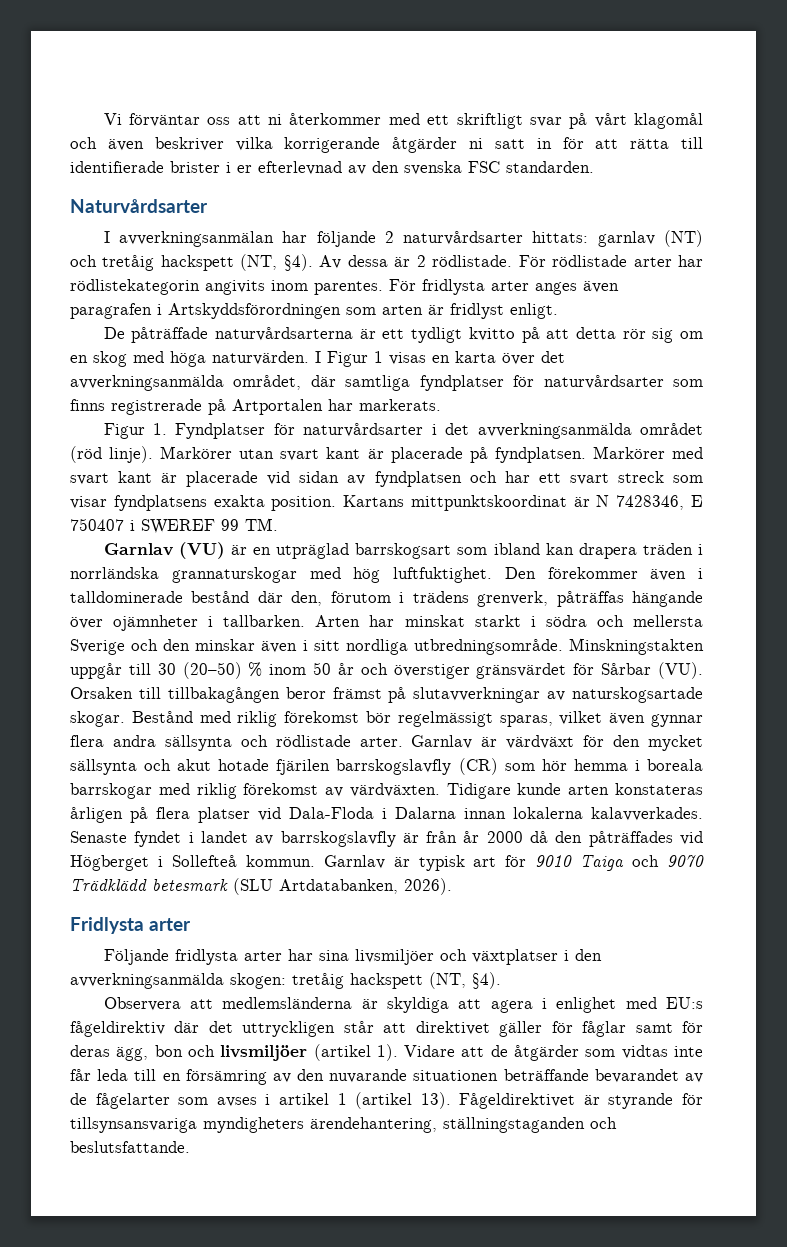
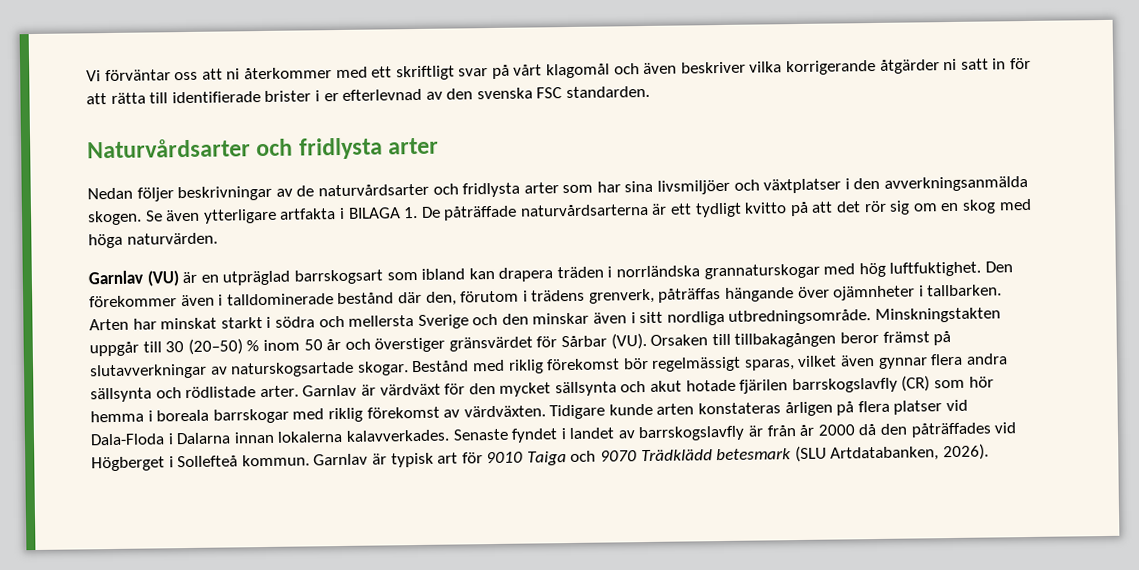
[103,230,703,247] [70,254,703,271] [70,279,619,295] [70,303,558,319] // I avverkningsanmälan har följande 2 naturvårdsarter hittats: garnlav (NT) och tretåig hackspett (NT, §4). Av dessa är 2 rödlistade. För rödlistade arter har rödlistekategorin angivits inom parentes. För fridlysta arter anges även paragrafen i Artskyddsförordningen som arten är fridlyst enligt. // -> [256,137,440,160] [87,175,1029,202] [87,206,419,226] och fridlysta arter // Nedan följer beskrivningar av de naturvårdsarter och fridlysta arter som har sina livsmiljöer och växtplatser i den avverkningsanmälda skogen. Se även ytterligare artfakta i BILAGA 1.
[575,327,616,339] detta -> [836,201,862,213] det
[315,351,565,367] [70,375,704,391] [70,399,441,415] [103,423,703,439] [70,446,703,463] [70,471,704,487] [70,495,704,511] [70,518,278,534] I Figur 1 visas en karta över det avverkningsanmälda området, där samtliga fyndplatser för naturvårdsarter som finns registrerade på Artportalen har markerats. // Figur 1. Fyndplatser för naturvårdsarter i det avverkningsanmälda området (röd linje). Markörer utan svart kant är placerade på fyndplatsen. Markörer med svart kant är placerade vid sidan av fyndplatsen och har ett svart streck som visar fyndplatsens exakta position. Kartans mittpunktskoordinat är N 7428346, E 750407 i SWEREF 99 TM. -> (218, 238) none
[70,917,191,934] [103,949,602,965] [70,972,501,989] [103,997,703,1013] [70,1021,703,1037] [70,1044,703,1061] [70,1069,703,1085] [70,1092,704,1109] [70,1117,617,1133] [70,1141,190,1153] // Fridlysta arter // Följande fridlysta arter har sina livsmiljöer och växtplatser i den avverkningsanmälda skogen: tretåig hackspett (NT, §4). // Observera att medlemsländerna är skyldiga att agera i enlighet med EU:s fågeldirektiv där det uttryckligen står att direktivet gäller för fåglar samt för deras ägg, bon och livsmiljöer (artikel 1). Vidare att de åtgärder som vidtas inte får leda till en försämring av den nuvarande situationen beträffande bevarandet av de fågelarter som avses i artikel 1 (artikel 13). Fågeldirektivet är styrande för tillsynsansvariga myndigheters ärendehantering, ställningstaganden och beslutsfattande. -> (990, 452) none

